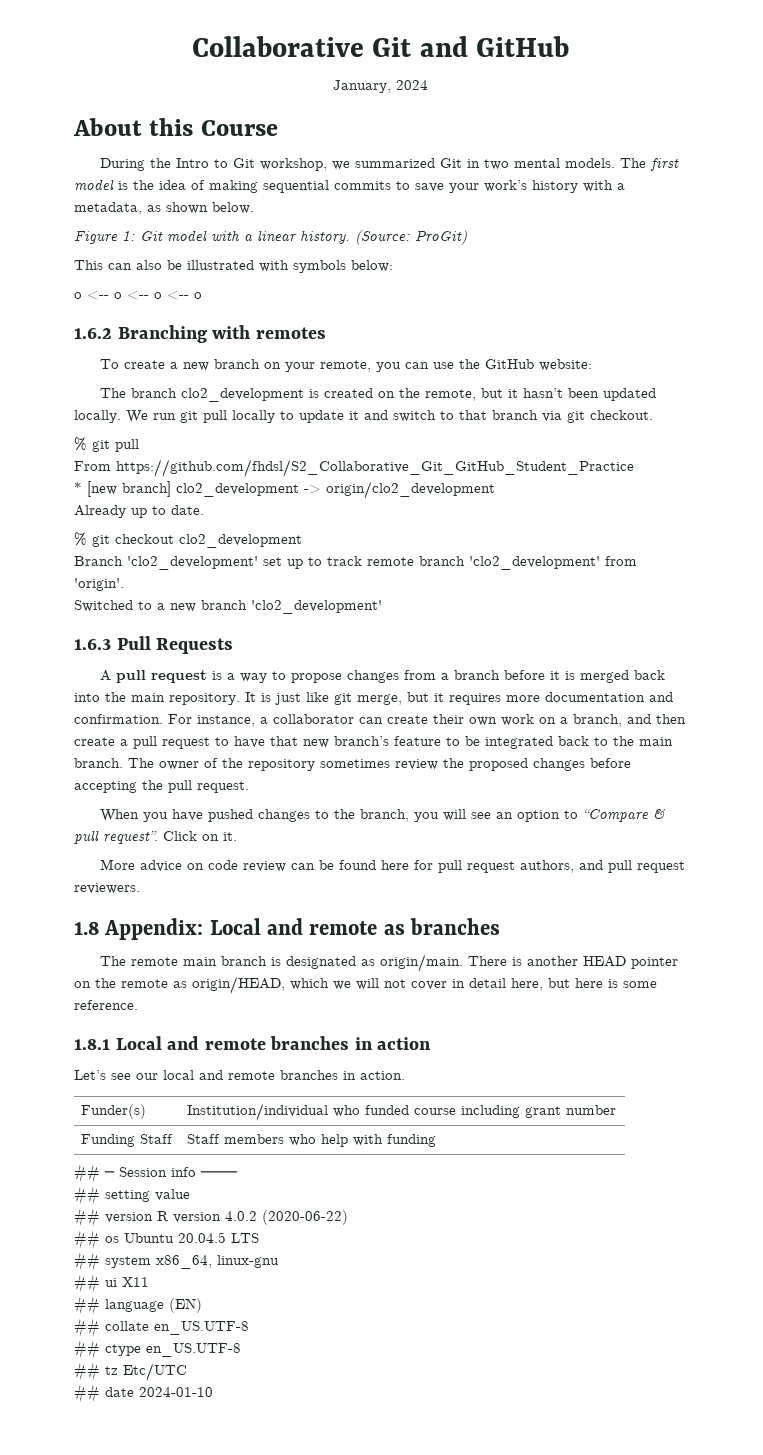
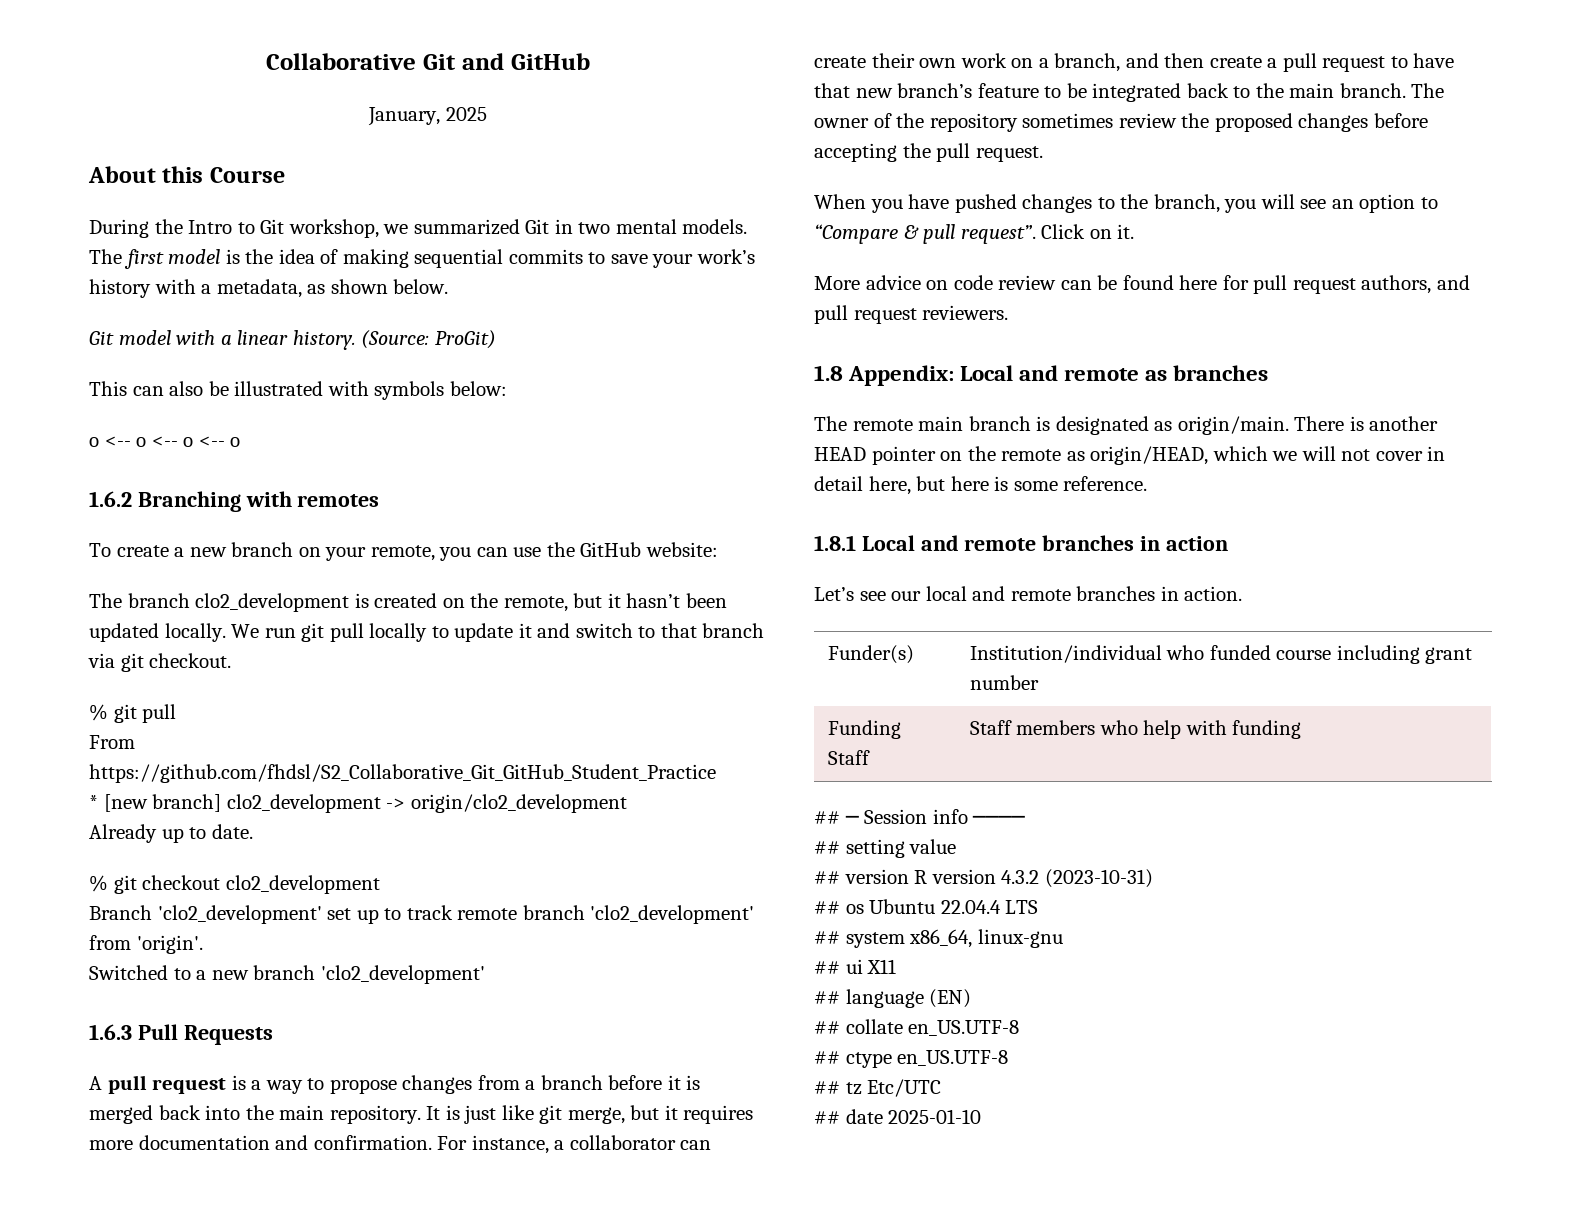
[396,80,428,90] 2024 -> [445,107,487,121] 2025
[74,230,135,244] Figure 1: -> (449, 286) none
[225,1210,348,1225] 4.0.2 (2020-06-22) -> [1001,869,1153,888] 4.3.2 (2023-10-31)
[178,1232,226,1243] 20.04.5 -> [940,900,1001,914] 22.04.4
[139,1387,213,1397] 2024-01-10 -> [888,1109,982,1124] 2025-01-10

